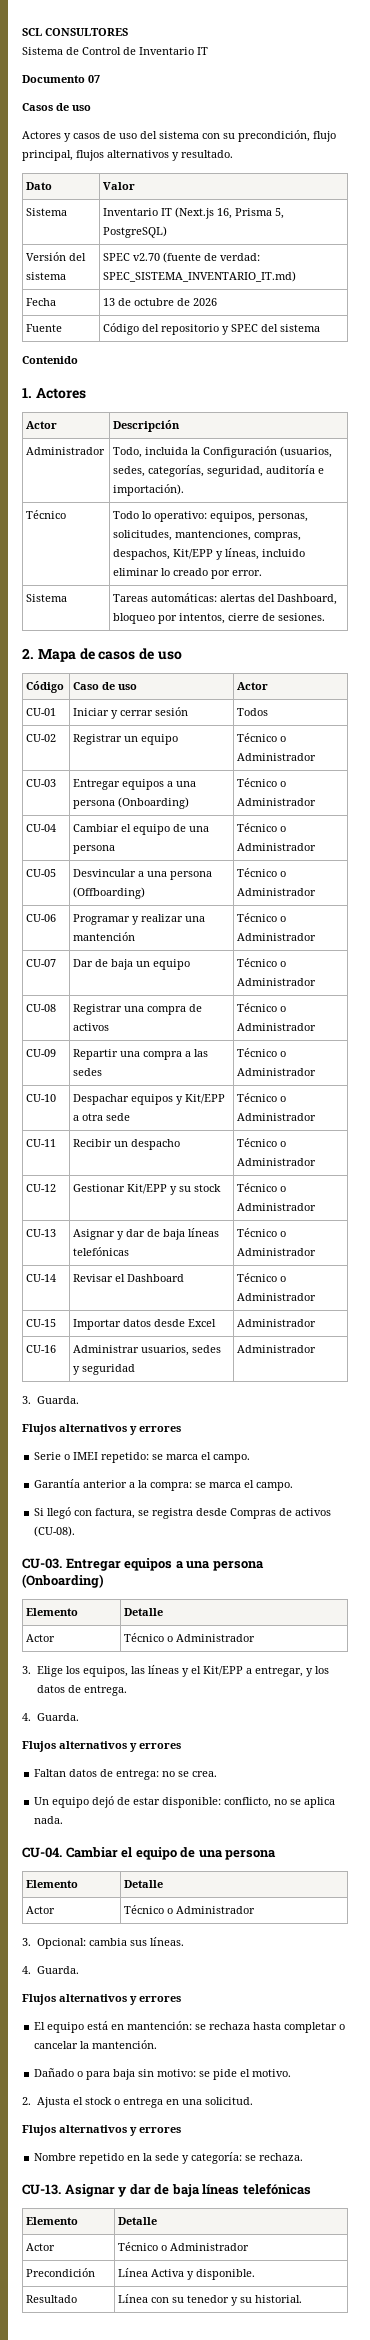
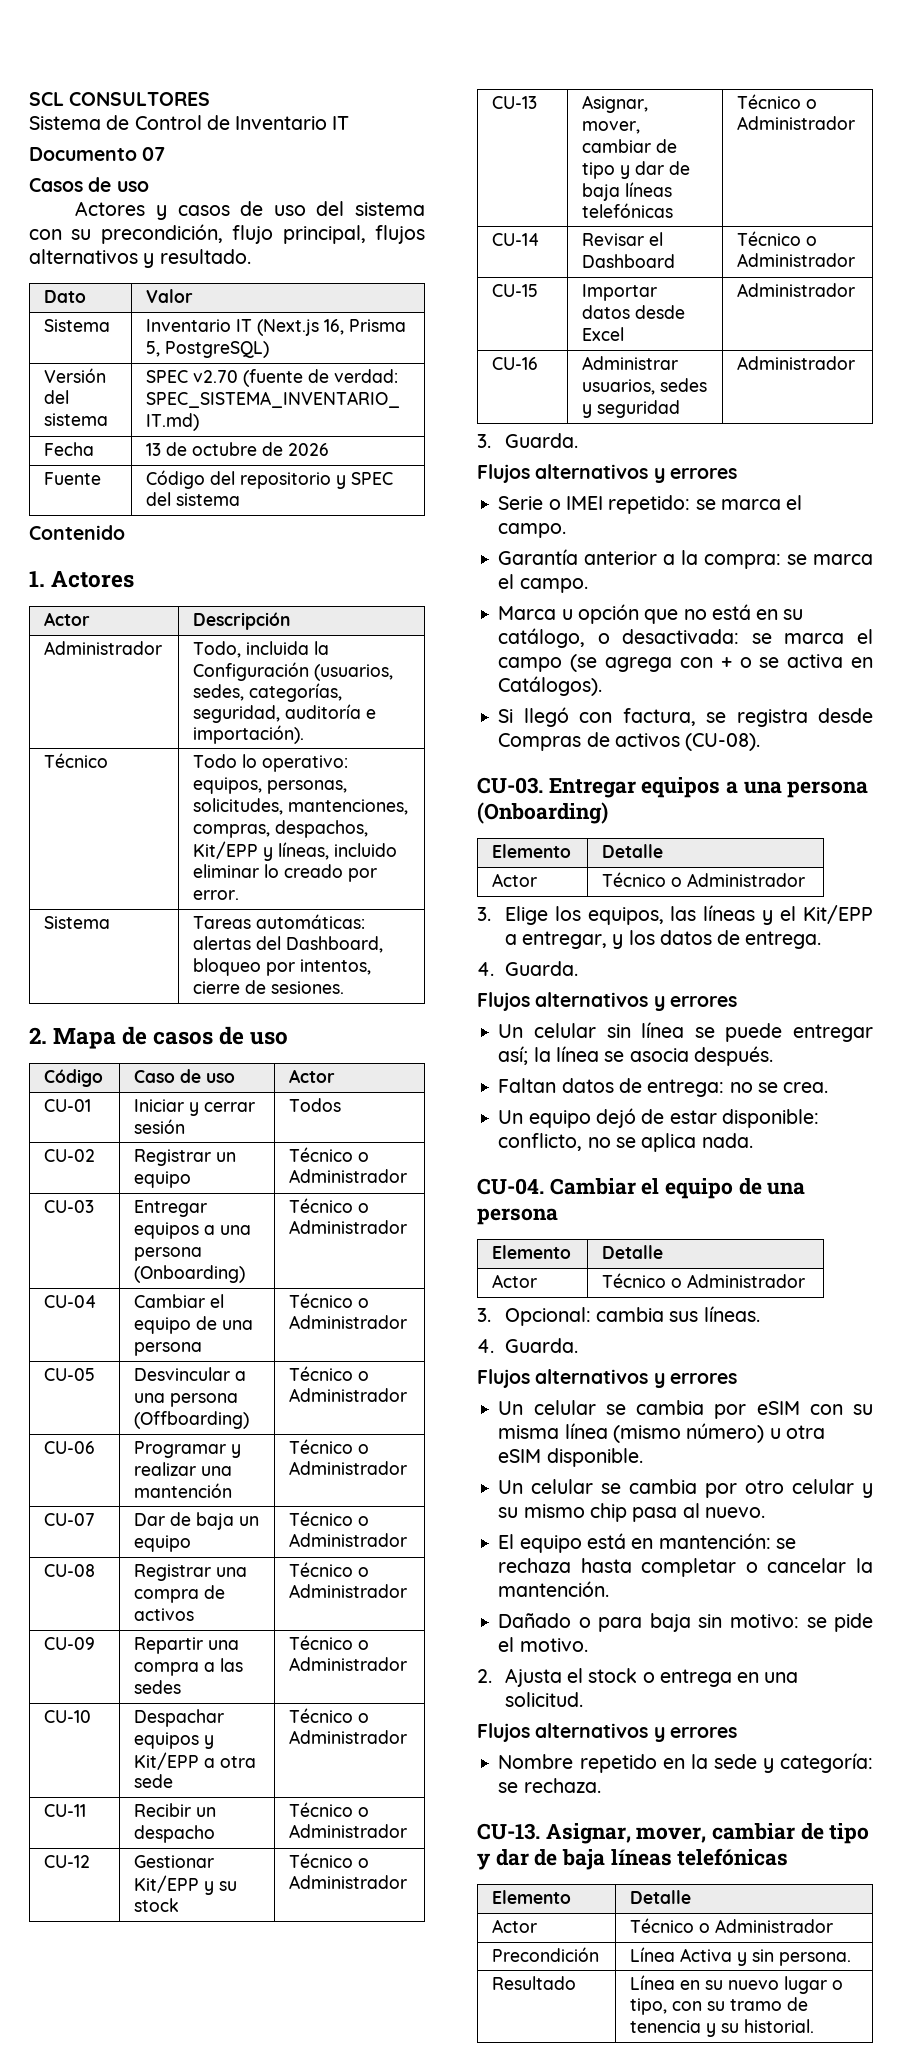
[73,1229,116,1240] Asignar -> [582,95,649,113] [582,121,641,134] [582,139,678,153] [582,162,616,179] Asignar, mover, cambiar de tipo
(294, 1486) none -> [498,604,804,624] [498,628,873,648] [498,654,873,672] [498,676,603,696] // Marca u opción que no está en su catálogo, o desactivada: se marca el campo (se agrega con + o se activa en Catálogos).
(181, 1746) none -> [498,1022,873,1042] [498,1046,773,1066] // Un celular sin línea se puede entregar así; la línea se asocia después.
(181, 1999) none -> [498,1400,873,1419] [498,1423,825,1443] [498,1448,643,1467] [498,1479,873,1498] [498,1503,765,1522] // Un celular se cambia por eSIM con su misma línea (mismo número) u otra eSIM disponible. // Un celular se cambia por otro celular y su mismo chip pasa al nuevo.
[64,2184,115,2197] Asignar -> [545,1823,870,1844] Asignar, mover, cambiar de tipo
[196,2269,256,2280] disponible. -> [752,1949,852,1966] sin persona.
[151,2295,230,2303] con su tenedor -> [680,1976,844,1994] [630,1997,809,2015] [630,2020,702,2033] en su nuevo lugar o tipo, con su tramo de tenencia

